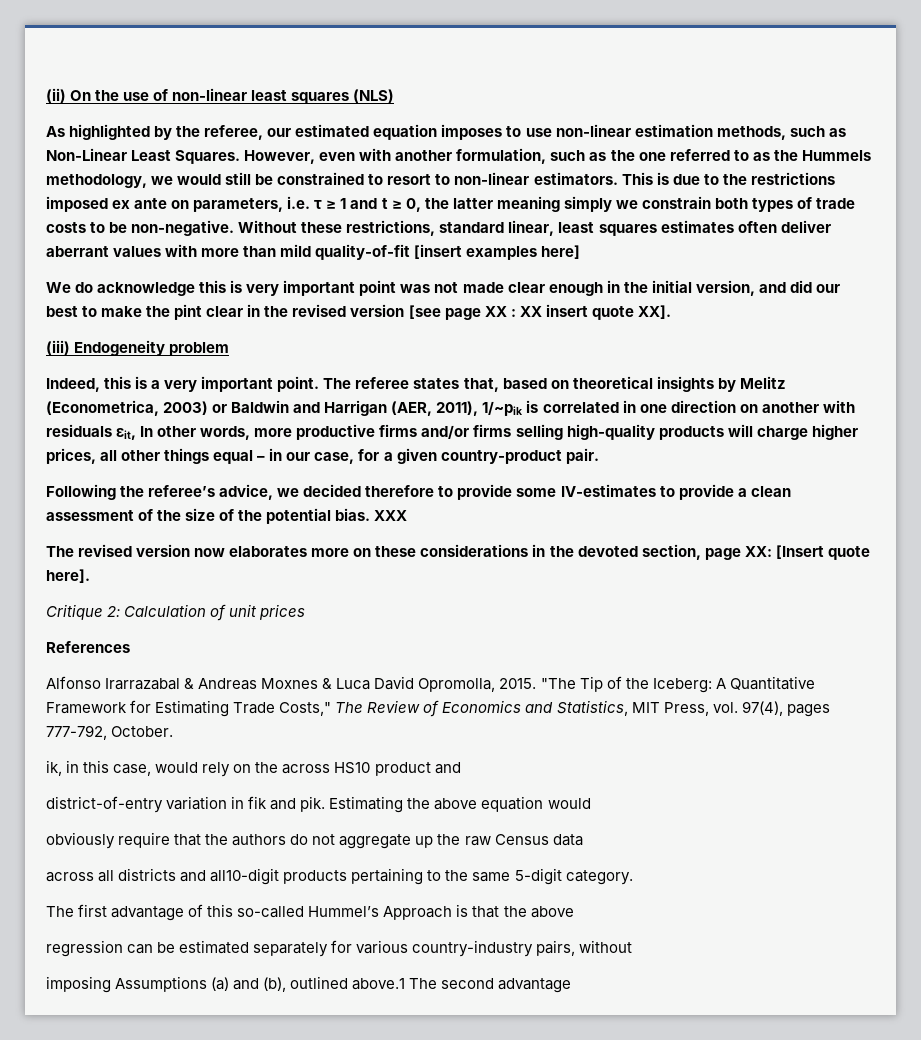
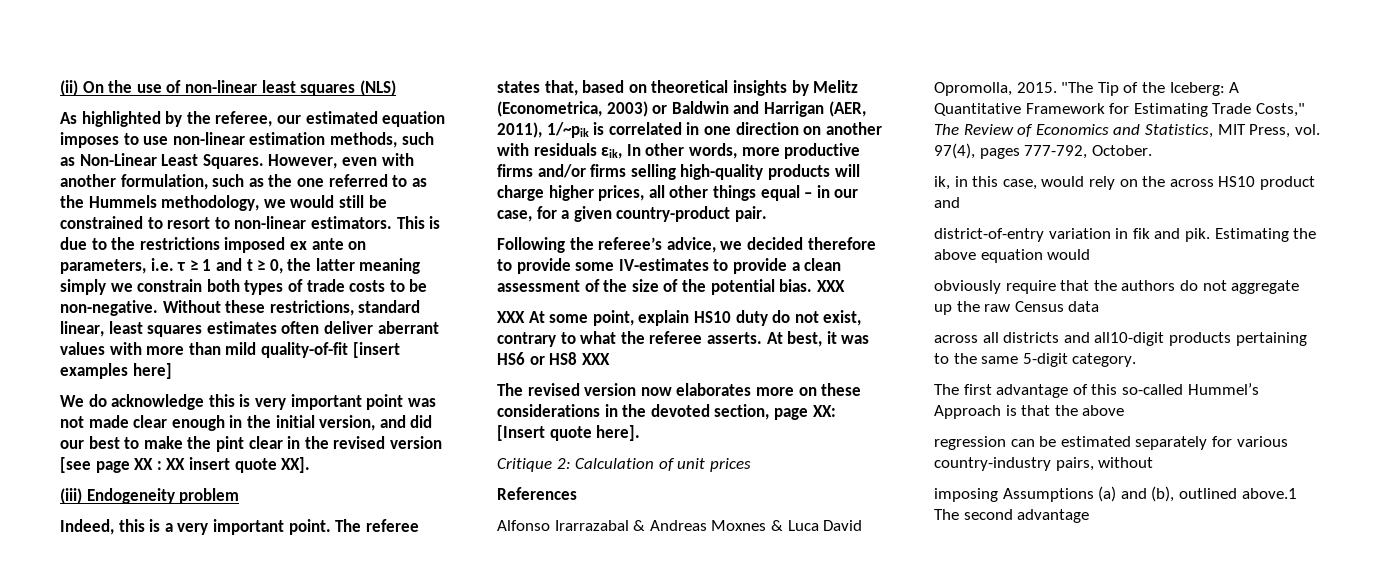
[116,428,137,440] εit, -> [601,147,623,159] εik,
(408, 515) none -> [497,310,862,326] [497,331,870,347] [497,352,610,365] // XXX At some point, explain HS10 duty do not exist, contrary to what the referee asserts. At best, it was HS6 or HS8 XXX

